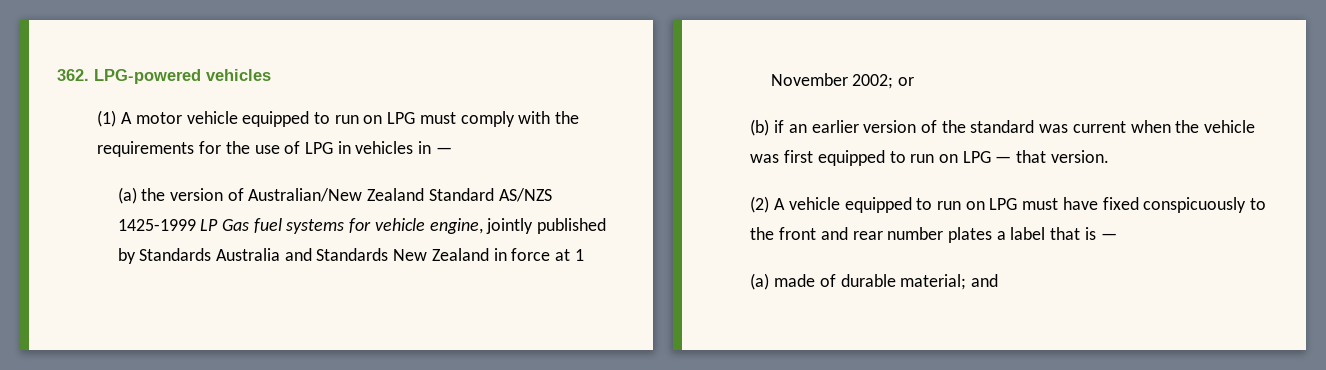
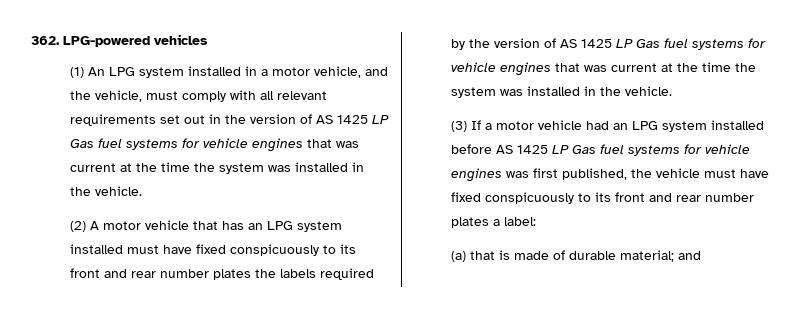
[121,111,580,127] [97,141,452,157] [117,187,552,204] [117,218,607,234] [117,248,584,264] [770,73,914,89] [750,119,1256,136] [750,150,1109,166] [750,196,1267,213] [750,227,775,240] A motor vehicle equipped to run on LPG must comply with the requirements for the use of LPG in vehicles in — // (a) the version of Australian/New Zealand Standard AS/NZS 1425-1999 LP Gas fuel systems for vehicle engine, jointly published by Standards Australia and Standards New Zealand in force at 1 November 2002; or // (b) if an earlier version of the standard was current when the vehicle was first equipped to run on LPG — that version. // (2) A vehicle equipped to run on LPG must have fixed conspicuously to the -> [88,66,389,78] [70,90,328,102] [70,114,390,126] [70,138,360,152] [70,162,365,174] [70,186,143,196] [70,220,343,232] [70,244,357,256] [70,268,375,280] [451,38,767,50] [451,62,757,76] [451,86,673,98] [451,120,765,132] [451,144,751,156] [451,168,770,182] [451,192,612,204] An LPG system installed in a motor vehicle, and the vehicle, must comply with all relevant requirements set out in the version of AS 1425 LP Gas fuel systems for vehicle engines that was current at the time the system was installed in the vehicle. // (2) A motor vehicle that has an LPG system installed must have fixed conspicuously to its front and rear number plates the labels required by the version of AS 1425 LP Gas fuel systems for vehicle engines that was current at the time the system was installed in the vehicle. // (3) If a motor vehicle had an LPG system installed before AS 1425 LP Gas fuel systems for vehicle engines was first published, the vehicle must have fixed conspicuously to its
[1010,227,1117,240] [750,273,770,290] label that is — // (a) -> [504,217,537,226] [451,250,511,262] label: // (a) that is

